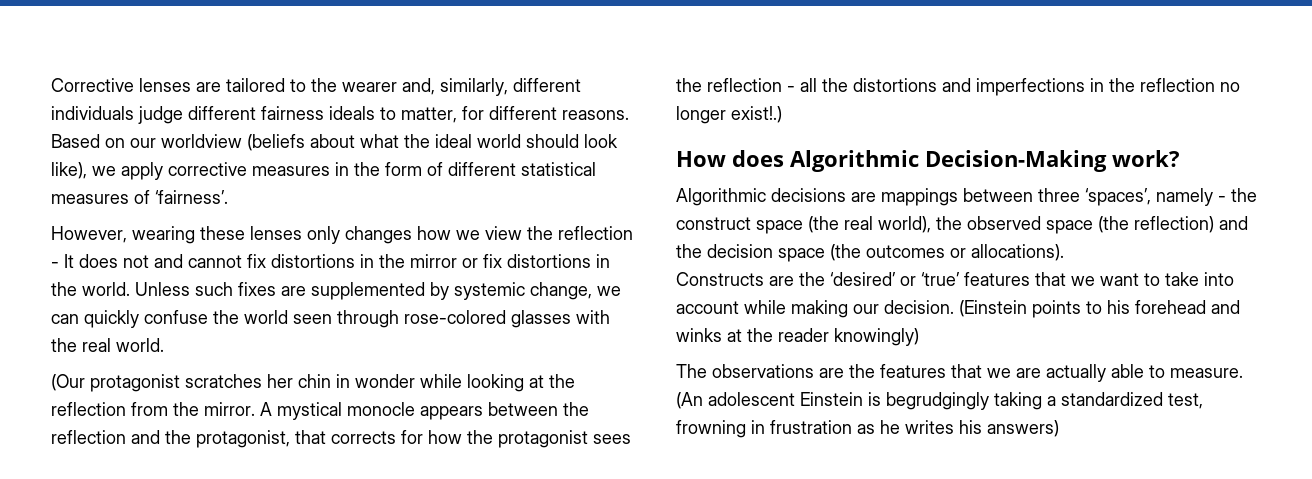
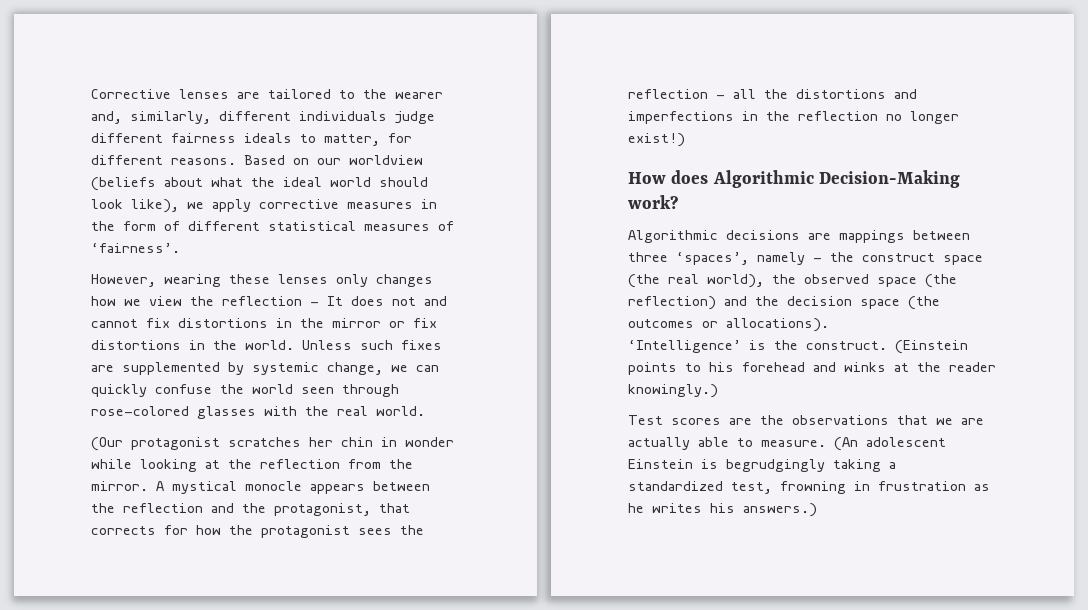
[731,106,782,123] exist!.) -> [628,133,685,147] exist!)
[676,272,1234,286] [676,300,954,318] Constructs are the ‘desired’ or ‘true’ features that we want to take into account while making our decision. -> [628,340,887,353] ‘Intelligence’ is the construct.
[834,328,919,346] [676,364,946,378] knowingly) // The observations are the features -> [628,384,718,398] [628,415,889,425] knowingly.) // Test scores are the observations
[987,420,1059,437] answers) -> [743,503,817,517] answers.)

